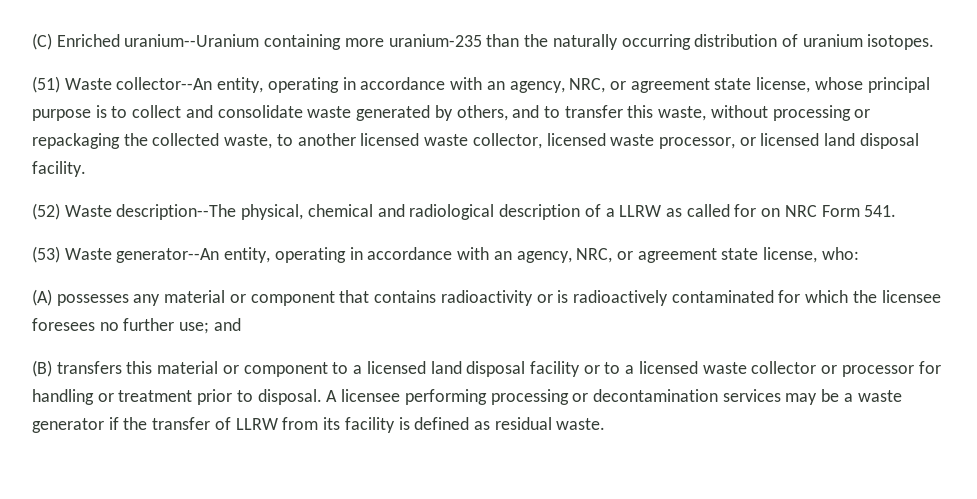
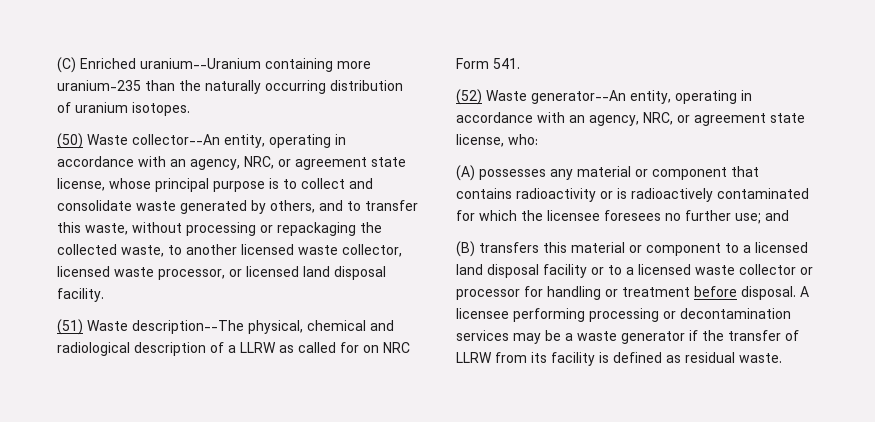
[32,76,60,93] (51) -> [57,133,83,149] (50)
[32,203,60,220] (52) -> [57,319,83,335] (51)
[32,246,60,263] (53) -> [456,89,482,105] (52)
[197,389,253,405] prior to -> [694,286,737,297] before

